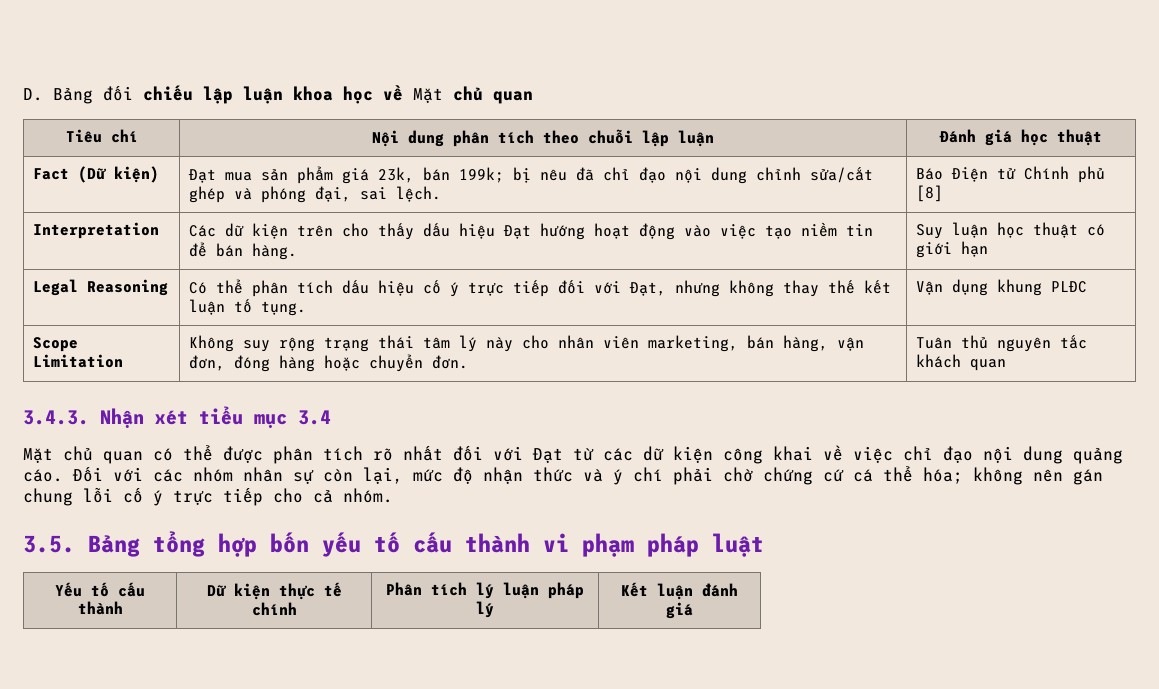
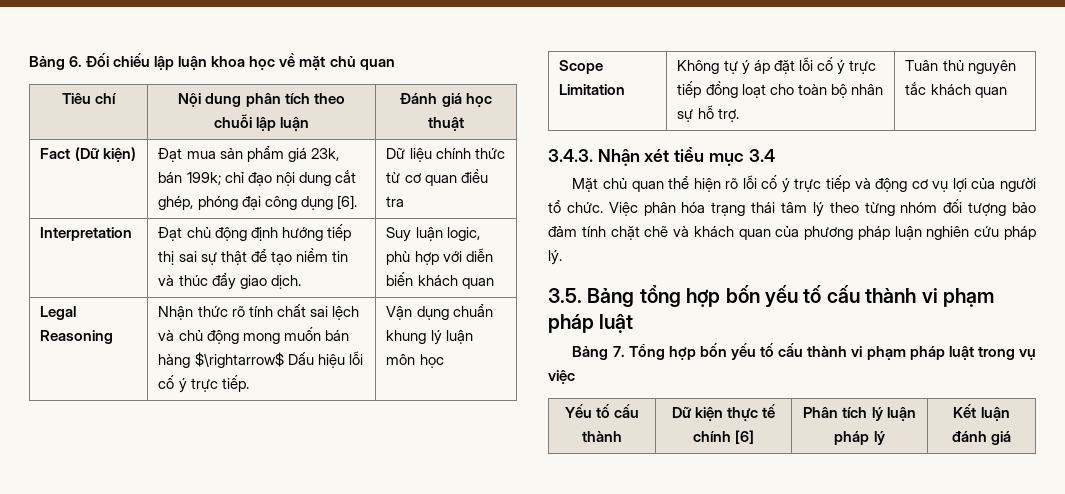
[23,86,133,104] D. Bảng đối -> [29,53,110,70] Bảng 6. Đối
[413,88,443,103] Mặt -> [299,56,326,71] mặt
[512,167,873,184] [188,186,441,203] [915,166,1105,183] [915,185,943,202] [32,222,159,239] [188,222,873,240] [188,242,297,260] [915,222,1105,239] [915,241,988,258] [32,279,168,296] [188,279,891,297] [188,299,306,316] [915,279,1087,296] [32,337,78,352] [32,354,123,368] [188,335,864,352] [188,354,468,372] bị nêu đã chỉ đạo nội dung chỉnh sửa/cắt ghép và phóng đại, sai lệch. | Báo Điện tử Chính phủ [8] // Interpretation | Các dữ kiện trên cho thấy dấu hiệu Đạt hướng hoạt động vào việc tạo niềm tin để bán hàng. | Suy luận học thuật có giới hạn // Legal Reasoning | Có thể phân tích dấu hiệu cố ý trực tiếp đối với Đạt, nhưng không thay thế kết luận tố tụng. | Vận dụng khung PLĐC // Scope Limitation | Không suy rộng trạng thái tâm lý này cho nhân viên marketing, bán hàng, vận đơn, đóng hàng hoặc chuyển đơn. -> [224,170,356,186] [158,195,357,210] [386,148,505,162] [386,169,488,186] [386,196,405,207] [40,227,133,241] [158,224,351,241] [158,248,348,265] [158,273,301,290] [386,227,480,242] [386,248,493,265] [386,272,494,289] [40,306,77,320] [40,330,114,344] [158,304,359,320] [158,327,349,344] [158,351,363,368] [158,375,249,393] [386,304,493,320] [386,330,473,345] [386,354,444,368] [559,60,604,74] [559,84,626,95] [677,57,876,75] [677,81,883,98] [677,105,739,122] chỉ đạo nội dung cắt ghép, phóng đại công dụng [6]. | Dữ liệu chính thức từ cơ quan điều tra // Interpretation | Đạt chủ động định hướng tiếp thị sai sự thật để tạo niềm tin và thúc đẩy giao dịch. | Suy luận logic, phù hợp với diễn biến khách quan // Legal Reasoning | Nhận thức rõ tính chất sai lệch và chủ động mong muốn bán hàng $\rightarrow$ Dấu hiệu lỗi cố ý trực tiếp. | Vận dụng chuẩn khung lý luận môn học // Scope Limitation | Không tự ý áp đặt lỗi cố ý trực tiếp đồng loạt cho toàn bộ nhân sự hỗ trợ.
[153,445,1123,464] [23,466,1103,485] [23,487,393,506] có thể được phân tích rõ nhất đối với Đạt từ các dữ kiện công khai về việc chỉ đạo nội dung quảng cáo. Đối với các nhóm nhân sự còn lại, mức độ nhận thức và ý chí phải chờ chứng cứ cá thể hóa; không nên gán chung lỗi cố ý trực tiếp cho cả nhóm. -> [668,175,1036,193] [548,199,1036,217] [548,226,1036,240] [548,250,562,265] thể hiện rõ lỗi cố ý trực tiếp và động cơ vụ lợi của người tổ chức. Việc phân hóa trạng thái tâm lý theo từng nhóm đối tượng bảo đảm tính chặt chẽ và khách quan của phương pháp luận nghiên cứu pháp lý.
(764, 545) none -> [572,343,1036,361] [548,370,575,385] // Bảng 7. Tổng hợp bốn yếu tố cấu thành vi phạm pháp luật trong vụ việc
(297, 609) none -> [735,430,755,444] [6]

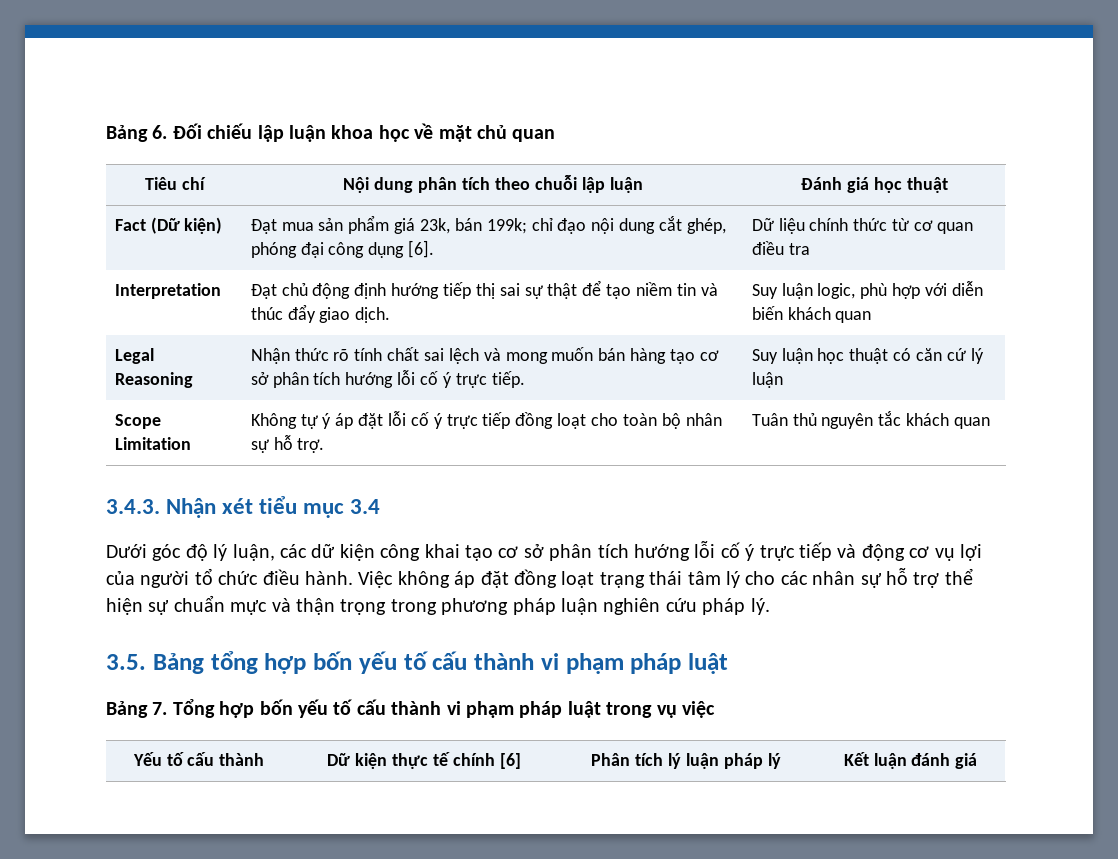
[178,330,239,344] chủ động -> (501, 354) none
[194,352,345,368] $\rightarrow$ Dấu hiệu -> [670,349,719,364] [250,372,394,388] tạo cơ sở phân tích hướng
[386,304,493,320] [386,330,473,345] [386,354,444,368] Vận dụng chuẩn khung lý luận môn học -> [751,348,984,364] [751,372,783,388] Suy luận học thuật có căn cứ lý luận
[572,176,739,192] Mặt chủ quan thể hiện rõ -> [106,544,690,561] Dưới góc độ lý luận, các dữ kiện công khai tạo cơ sở phân tích hướng
[566,199,1036,217] [548,226,800,240] chức. Việc phân hóa trạng thái tâm lý theo từng nhóm đối tượng bảo đảm tính chặt chẽ và khách quan của -> [218,568,973,588] [106,595,437,615] chức điều hành. Việc không áp đặt đồng loạt trạng thái tâm lý cho các nhân sự hỗ trợ thể hiện sự chuẩn mực và thận trọng trong

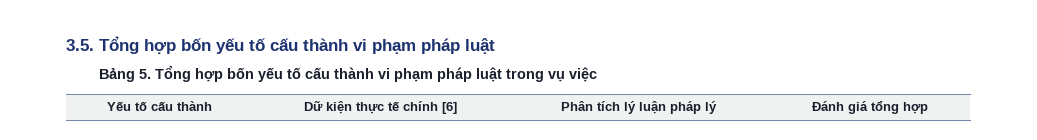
[106,123,556,142] [145,177,206,190] [343,175,643,193] [801,177,948,193] [114,217,223,234] [250,215,726,234] [250,240,435,258] [751,218,973,234] [751,241,810,255] [114,283,221,299] [250,280,718,299] [250,304,391,323] [751,281,983,299] [751,306,872,323] [114,348,154,364] [114,372,193,388] [250,347,719,364] [250,370,525,388] [751,348,984,364] [751,372,783,388] [114,414,161,429] [114,437,191,450] [250,411,722,429] [250,435,325,453] [751,411,991,429] [106,496,381,518] [106,541,982,561] [106,568,973,588] [106,595,770,615] [106,651,258,674] Bảng 6. Đối chiếu lập luận khoa học về mặt chủ quan // Tiêu chí | Nội dung phân tích theo chuỗi lập luận | Đánh giá học thuật // Fact (Dữ kiện) | Đạt mua sản phẩm giá 23k, bán 199k; chỉ đạo nội dung cắt ghép, phóng đại công dụng [6]. | Dữ liệu chính thức từ cơ quan điều tra // Interpretation | Đạt chủ động định hướng tiếp thị sai sự thật để tạo niềm tin và thúc đẩy giao dịch. | Suy luận logic, phù hợp với diễn biến khách quan // Legal Reasoning | Nhận thức rõ tính chất sai lệch và mong muốn bán hàng tạo cơ sở phân tích hướng lỗi cố ý trực tiếp. | Suy luận học thuật có căn cứ lý luận // Scope Limitation | Không tự ý áp đặt lỗi cố ý trực tiếp đồng loạt cho toàn bộ nhân sự hỗ trợ. | Tuân thủ nguyên tắc khách quan // 3.4.3. Nhận xét tiểu mục 3.4 // Dưới góc độ lý luận, các dữ kiện công khai tạo cơ sở phân tích hướng lỗi cố ý trực tiếp và động cơ vụ lợi của người tổ chức điều hành. Việc không áp đặt đồng loạt trạng thái tâm lý cho các nhân sự hỗ trợ thể hiện sự chuẩn mực và thận trọng trong phương pháp luận nghiên cứu pháp lý. // 3.5. Bảng tổng -> [66,36,139,54] 3.5. Tổng
[152,702,168,715] 7. -> [139,69,152,79] 5.
[843,752,978,769] Kết luận đánh giá -> [811,100,928,114] Đánh giá tổng hợp

